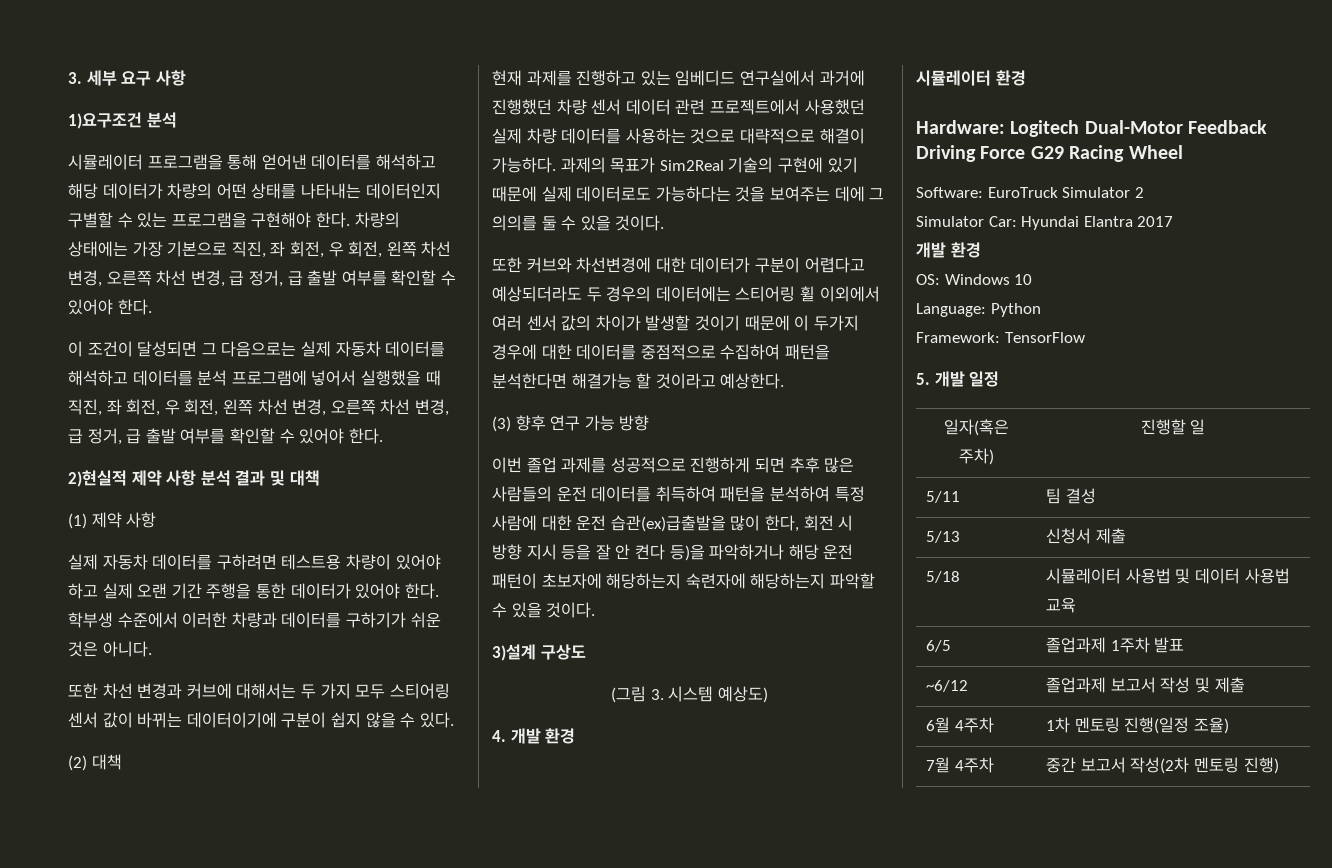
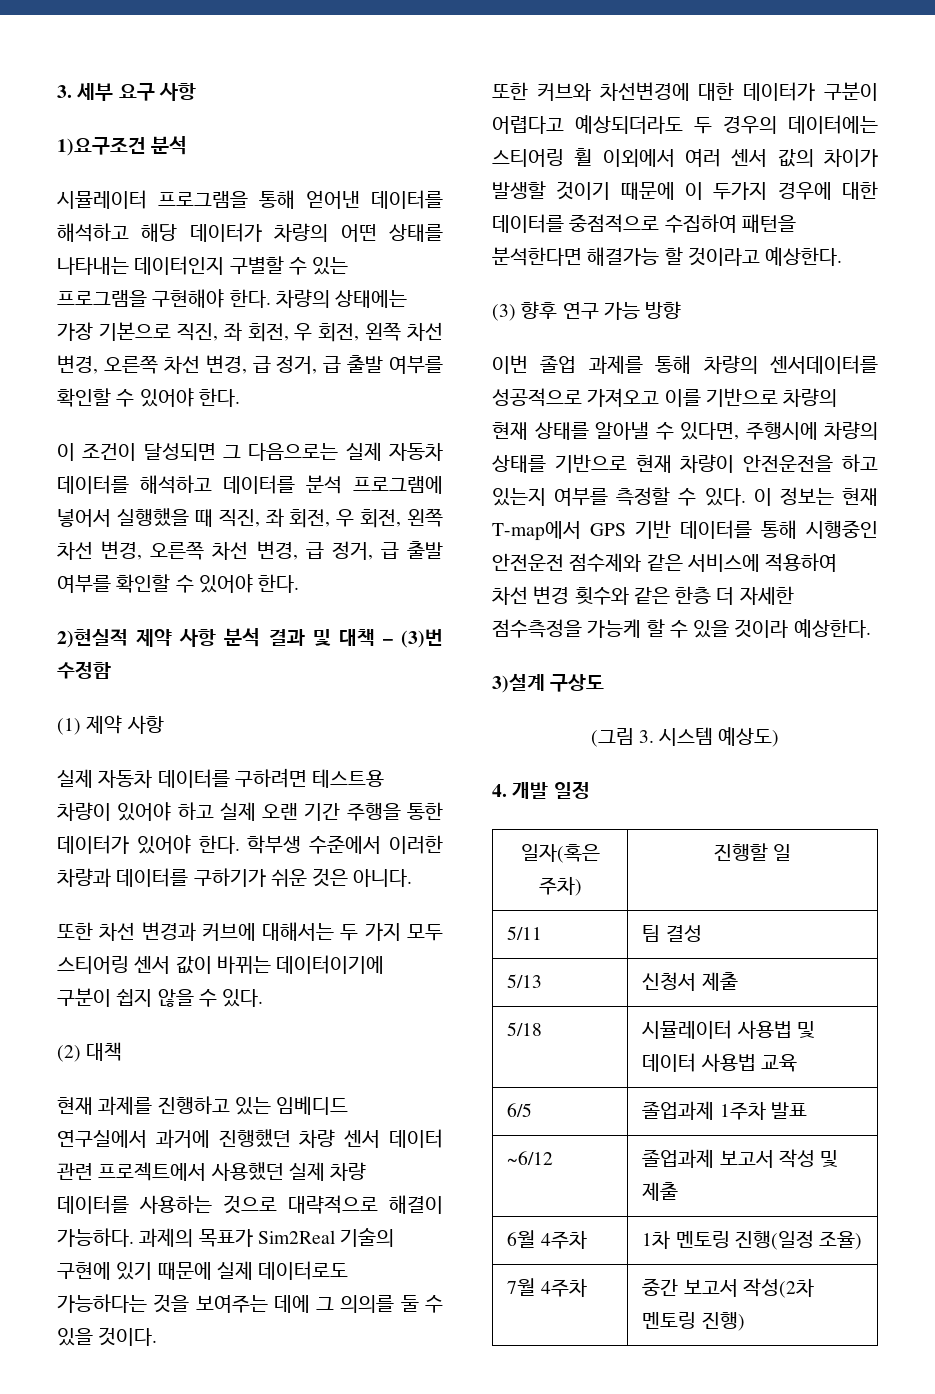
(320, 478) none -> [382,629,443,648] [57,661,111,679] – (3)번 수정함
[610,457,855,473] [492,486,865,502] [492,515,854,532] [492,544,854,561] [492,573,875,589] [492,602,596,618] 성공적으로 진행하게 되면 추후 많은 사람들의 운전 데이터를 취득하여 패턴을 분석하여 특정 사람에 대한 운전 습관(ex)급출발을 많이 한다, 회전 시 방향 지시 등을 잘 안 켠다 등)을 파악하거나 해당 운전 패턴이 초보자에 해당하는지 숙련자에 해당하는지 파악할 수 있을 것이다. -> [655,355,878,374] [492,388,838,407] [492,421,878,440] [492,454,878,473] [492,487,878,506] [492,520,878,541] [492,553,838,572] [492,586,794,605] [492,619,871,638] 통해 차량의 센서데이터를 성공적으로 가져오고 이를 기반으로 차량의 현재 상태를 알아낼 수 있다면, 주행시에 차량의 상태를 기반으로 현재 차량이 안전운전을 하고 있는지 여부를 측정할 수 있다. 이 정보는 현재 T-map에서 GPS 기반 데이터를 통해 시행중인 안전운전 점수제와 같은 서비스에 적용하여 차선 변경 횟수와 같은 한층 더 자세한 점수측정을 가능케 할 수 있을 것이라 예상한다.
[545,728,576,744] [916,70,1026,86] [916,120,1268,137] [916,145,1183,162] [916,187,1144,198] [916,216,1174,230] [916,242,981,258] [916,274,1033,285] [916,303,1041,317] [916,332,1085,343] [916,371,965,387] 환경 // 시뮬레이터 환경 // Hardware: Logitech Dual-Motor Feedback Driving Force G29 Racing Wheel // Software: EuroTruck Simulator 2 // Simulator Car: Hyundai Elantra 2017 // 개발 환경 // OS: Windows 10 // Language: Python // Framework: TensorFlow // 5. 개발 -> (549, 790) none

